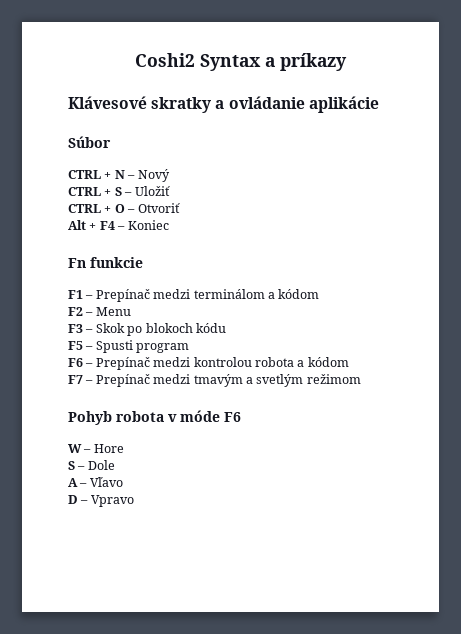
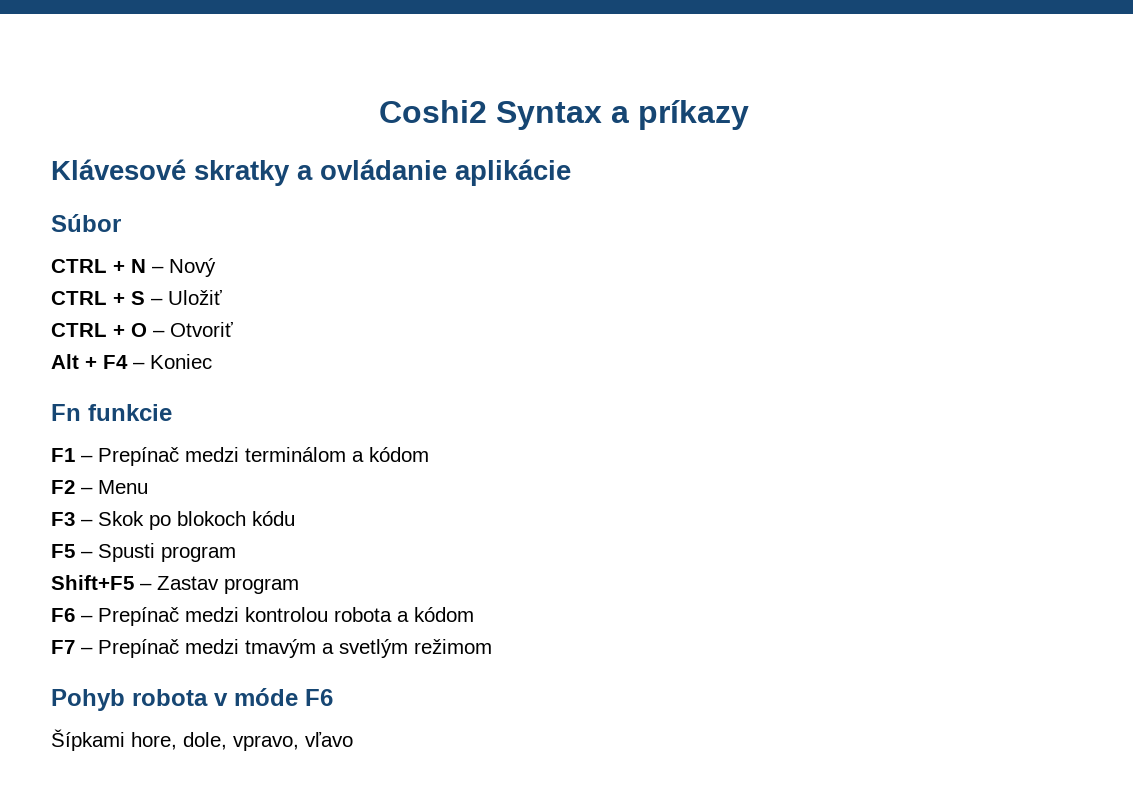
(190, 348) none -> [51,575,299,594] // Shift+F5 – Zastav program
[68,444,124,453] [68,460,115,470] [68,477,123,487] [68,495,134,507] W – Hore // S – Dole // A – Vľavo // D – Vpravo -> [51,729,353,751] Šípkami hore, dole, vpravo, vľavo

